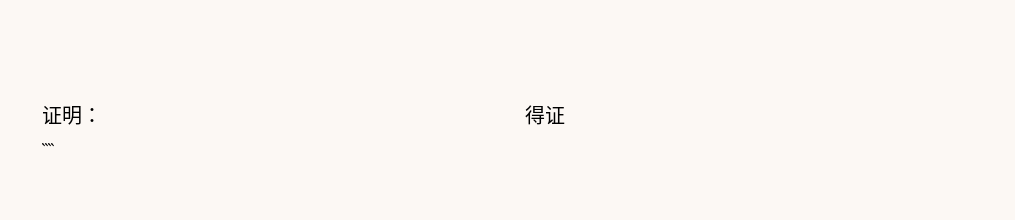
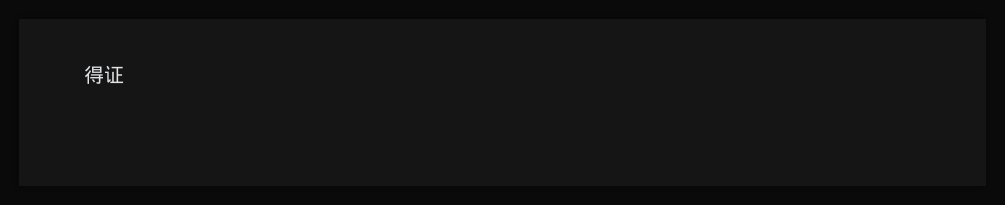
[42,105,102,125] [42,143,55,158] 证明： // ```` // -> (84, 74) none

